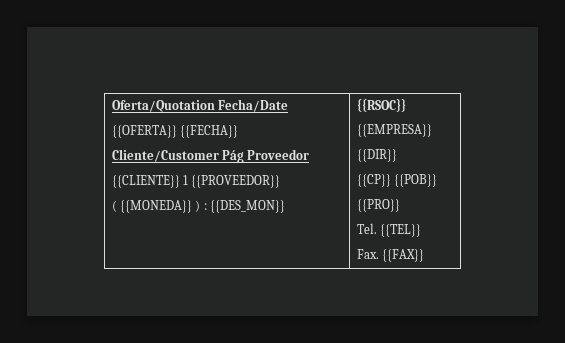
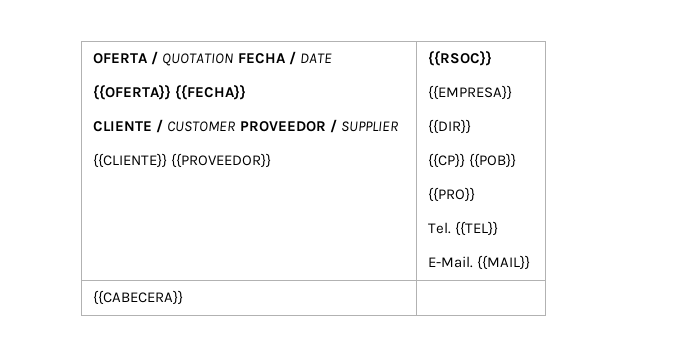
[111,99,289,112] [111,125,239,138] [111,149,310,163] Oferta/Quotation Fecha/Date // {{OFERTA}} {{FECHA}} // Cliente/Customer Pág Proveedor -> [93,51,332,66] [93,85,247,100] [93,119,399,133] OFERTA / QUOTATION FECHA / DATE // {{OFERTA}} {{FECHA}} // CLIENTE / CUSTOMER PROVEEDOR / SUPPLIER
[183,175,189,185] 1 -> (168, 160) none
[111,200,286,213] // ( {{MONEDA}} ) : {{DES_MON}} -> (272, 160) none
[356,249,425,262] Fax. {{FAX}} -> [428,255,531,270] [93,290,184,305] E-Mail. {{MAIL}} // {{CABECERA}} |

